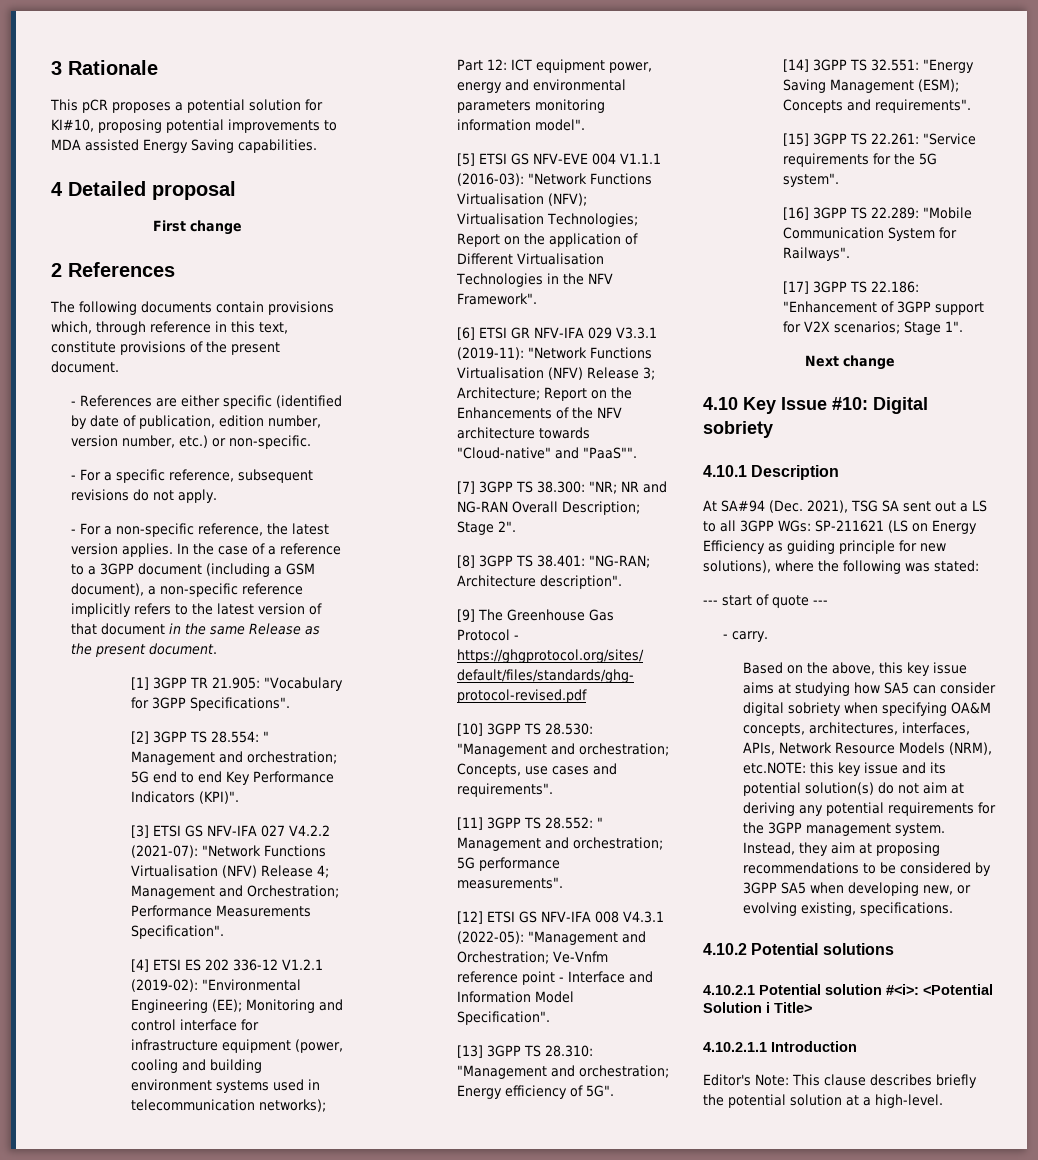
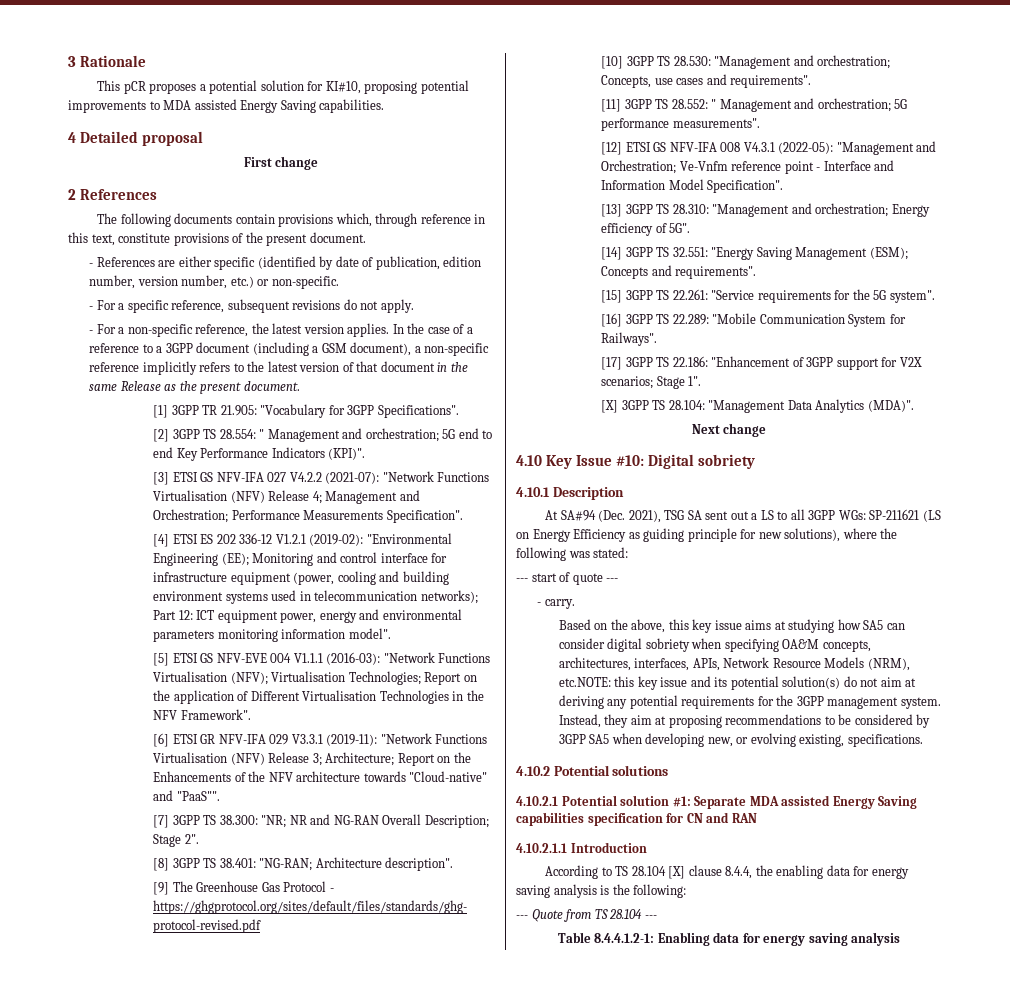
(964, 326) none -> [601,399,914,413] // [X] 3GPP TS 28.104: "Management Data Analytics (MDA)".
[886,984,993,995] [703,1002,812,1013] [703,1041,857,1052] [703,1074,977,1088] [703,1094,943,1108] #<i>: <Potential Solution i Title> // 4.10.2.1.1 Introduction // Editor's Note: This clause describes briefly the potential solution at a high-level. -> [672,795,918,809] [516,812,757,826] [516,842,647,853] [545,865,909,879] [516,884,687,898] [516,909,657,922] [557,932,901,946] #1: Separate MDA assisted Energy Saving capabilities specification for CN and RAN // 4.10.2.1.1 Introduction // According to TS 28.104 [X] clause 8.4.4, the enabling data for energy saving analysis is the following: // --- Quote from TS 28.104 --- // Table 8.4.4.1.2-1: Enabling data for energy saving analysis

